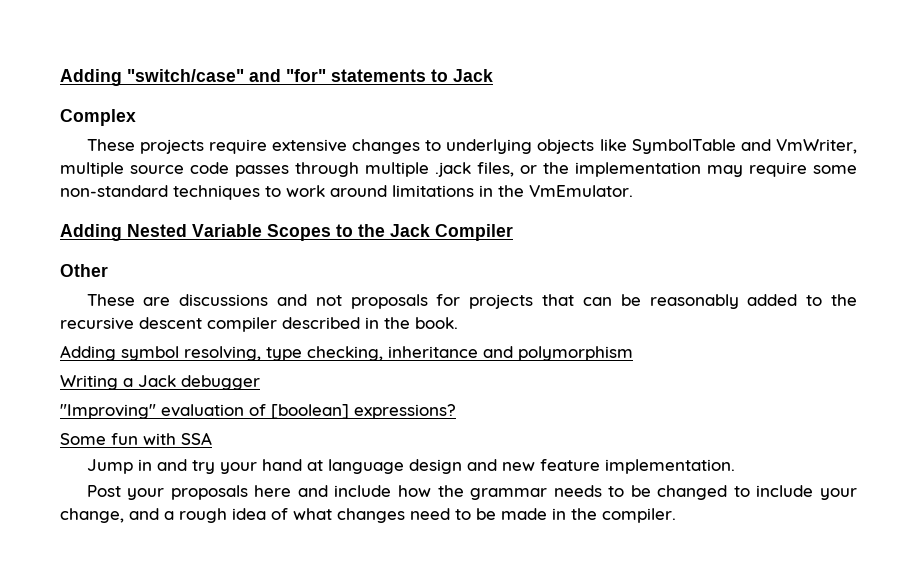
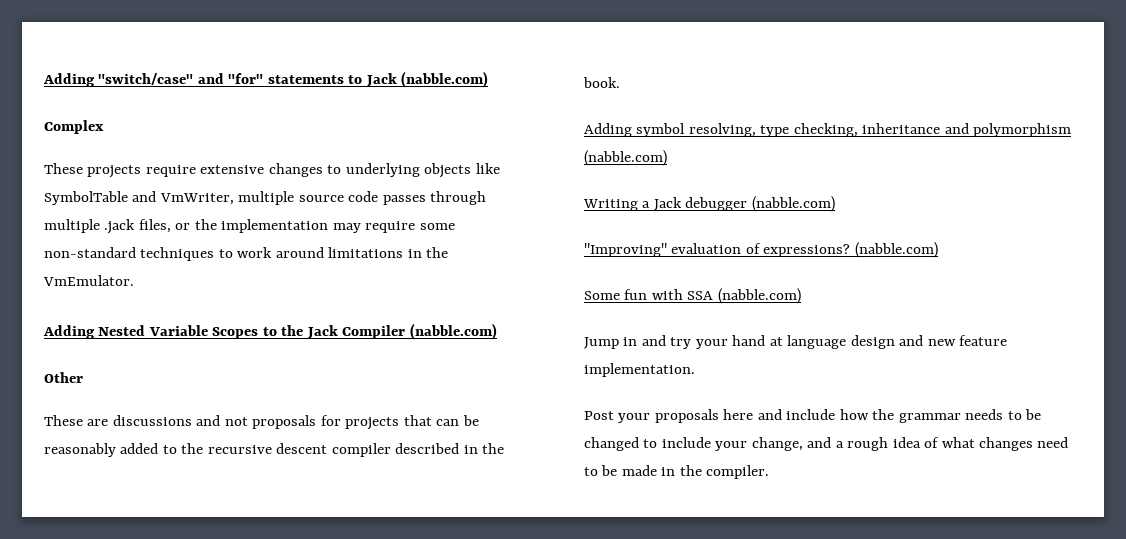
(493, 75) none -> [401,71,489,88] (nabble.com)
(513, 232) none -> [409,323,497,340] (nabble.com)
(633, 353) none -> [584,150,667,166] (nabble.com)
(260, 382) none -> [751,196,835,212] (nabble.com)
[271,404,349,419] [boolean] -> (761, 248) none
(456, 411) none -> [854,242,938,258] (nabble.com)
(212, 438) none -> [717,288,801,304] (nabble.com)

